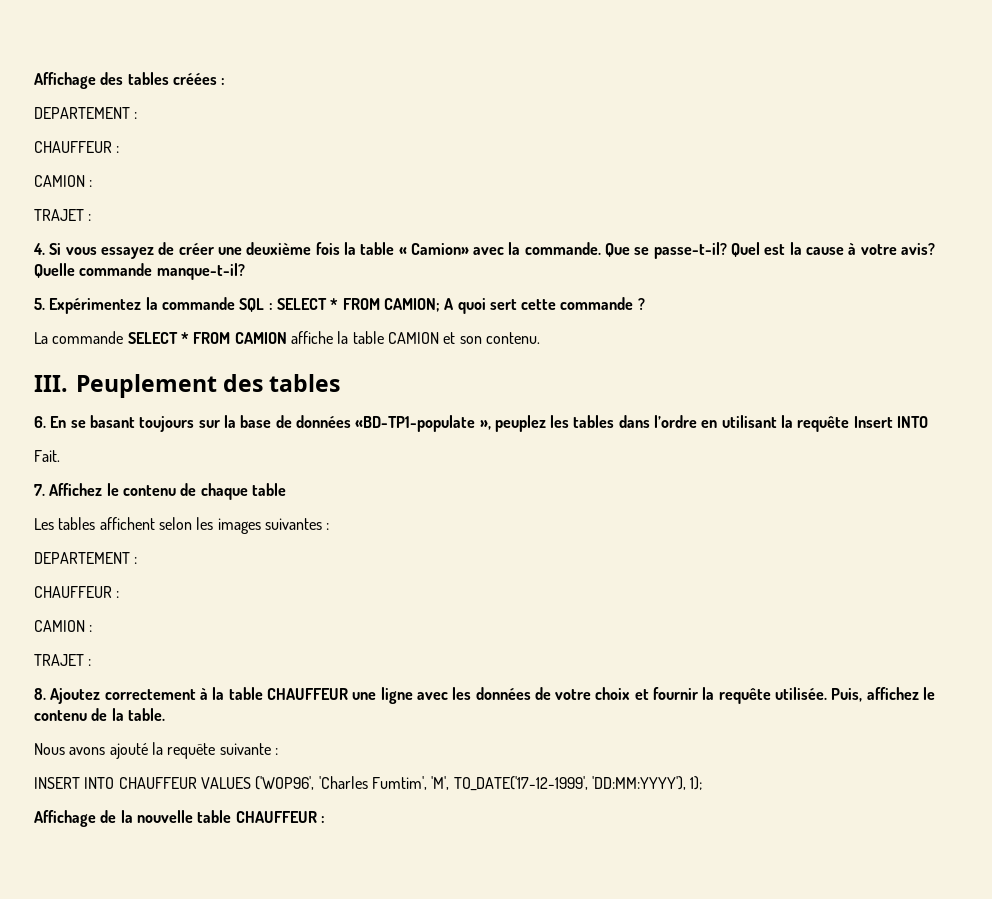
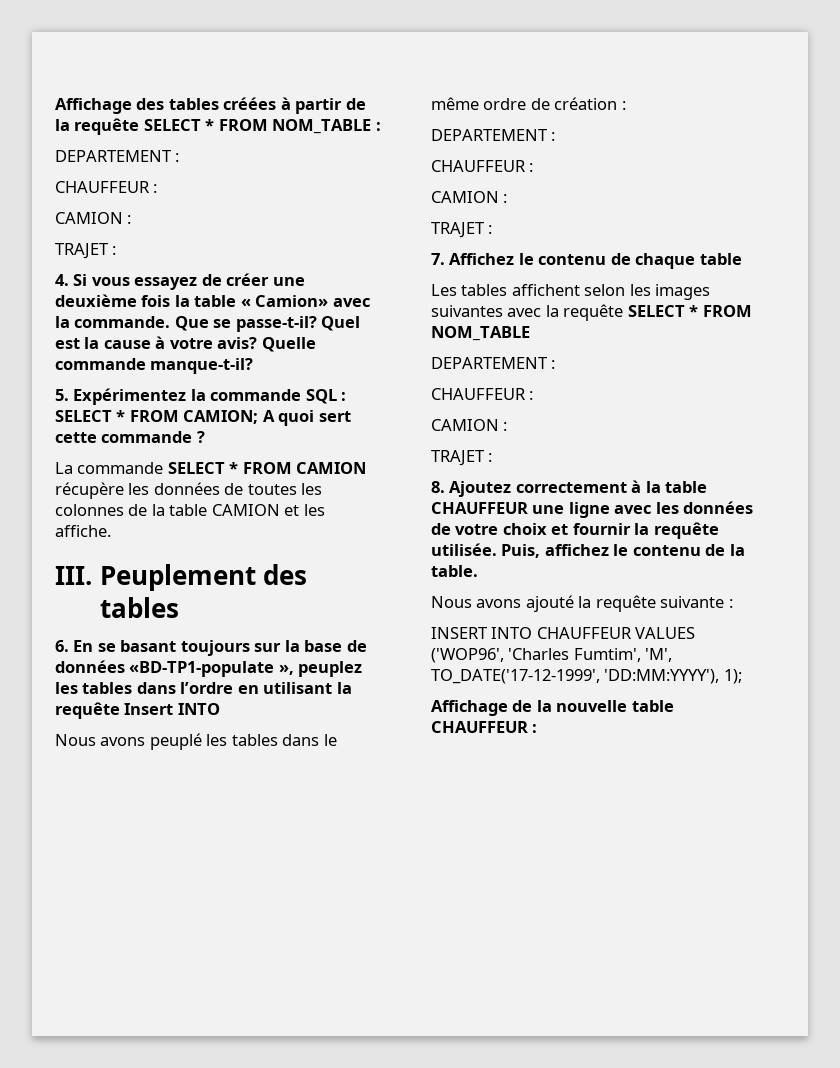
(217, 79) none -> [280,97,366,114] [55,118,372,135] à partir de la requête SELECT * FROM NOM_TABLE
[290,331,333,344] affiche -> [55,482,323,499] [55,504,148,516] récupère les données de toutes les colonnes de
[459,332,540,344] son contenu. -> [303,504,325,516] [55,525,111,537] les affiche.
[34,450,60,462] Fait. -> [55,733,337,750] [431,97,626,110] [431,129,556,141] [431,160,534,172] [431,191,508,203] [431,222,493,238] Nous avons peuplé les tables dans le même ordre de création : // DEPARTEMENT : // CHAUFFEUR : // CAMION : // TRAJET :
[326,523,330,530] : -> [507,304,752,321] [431,326,530,341] avec la requête SELECT * FROM NOM_TABLE

